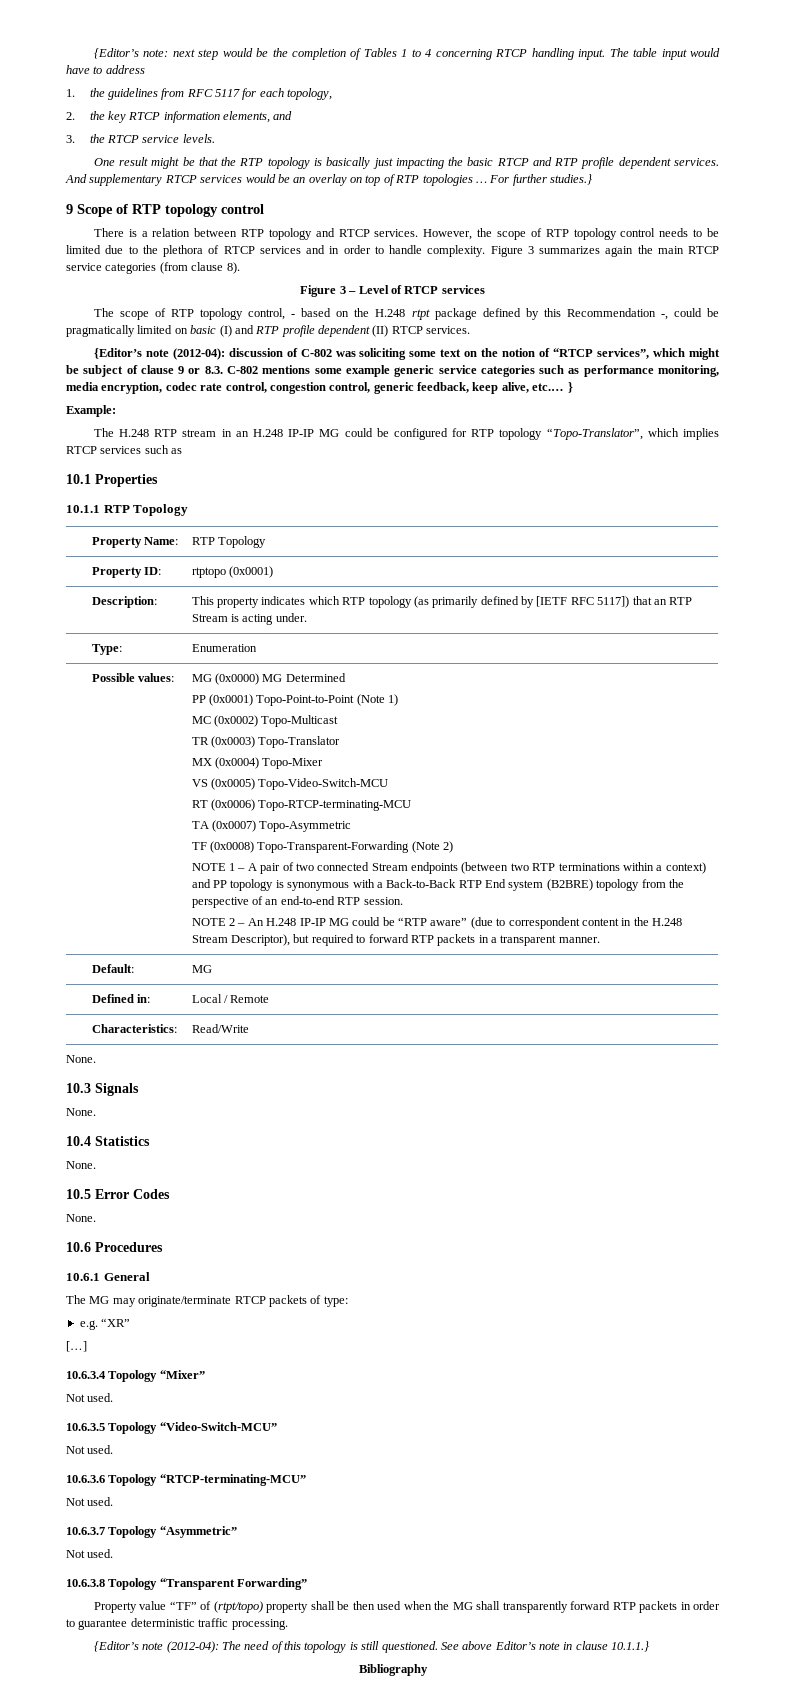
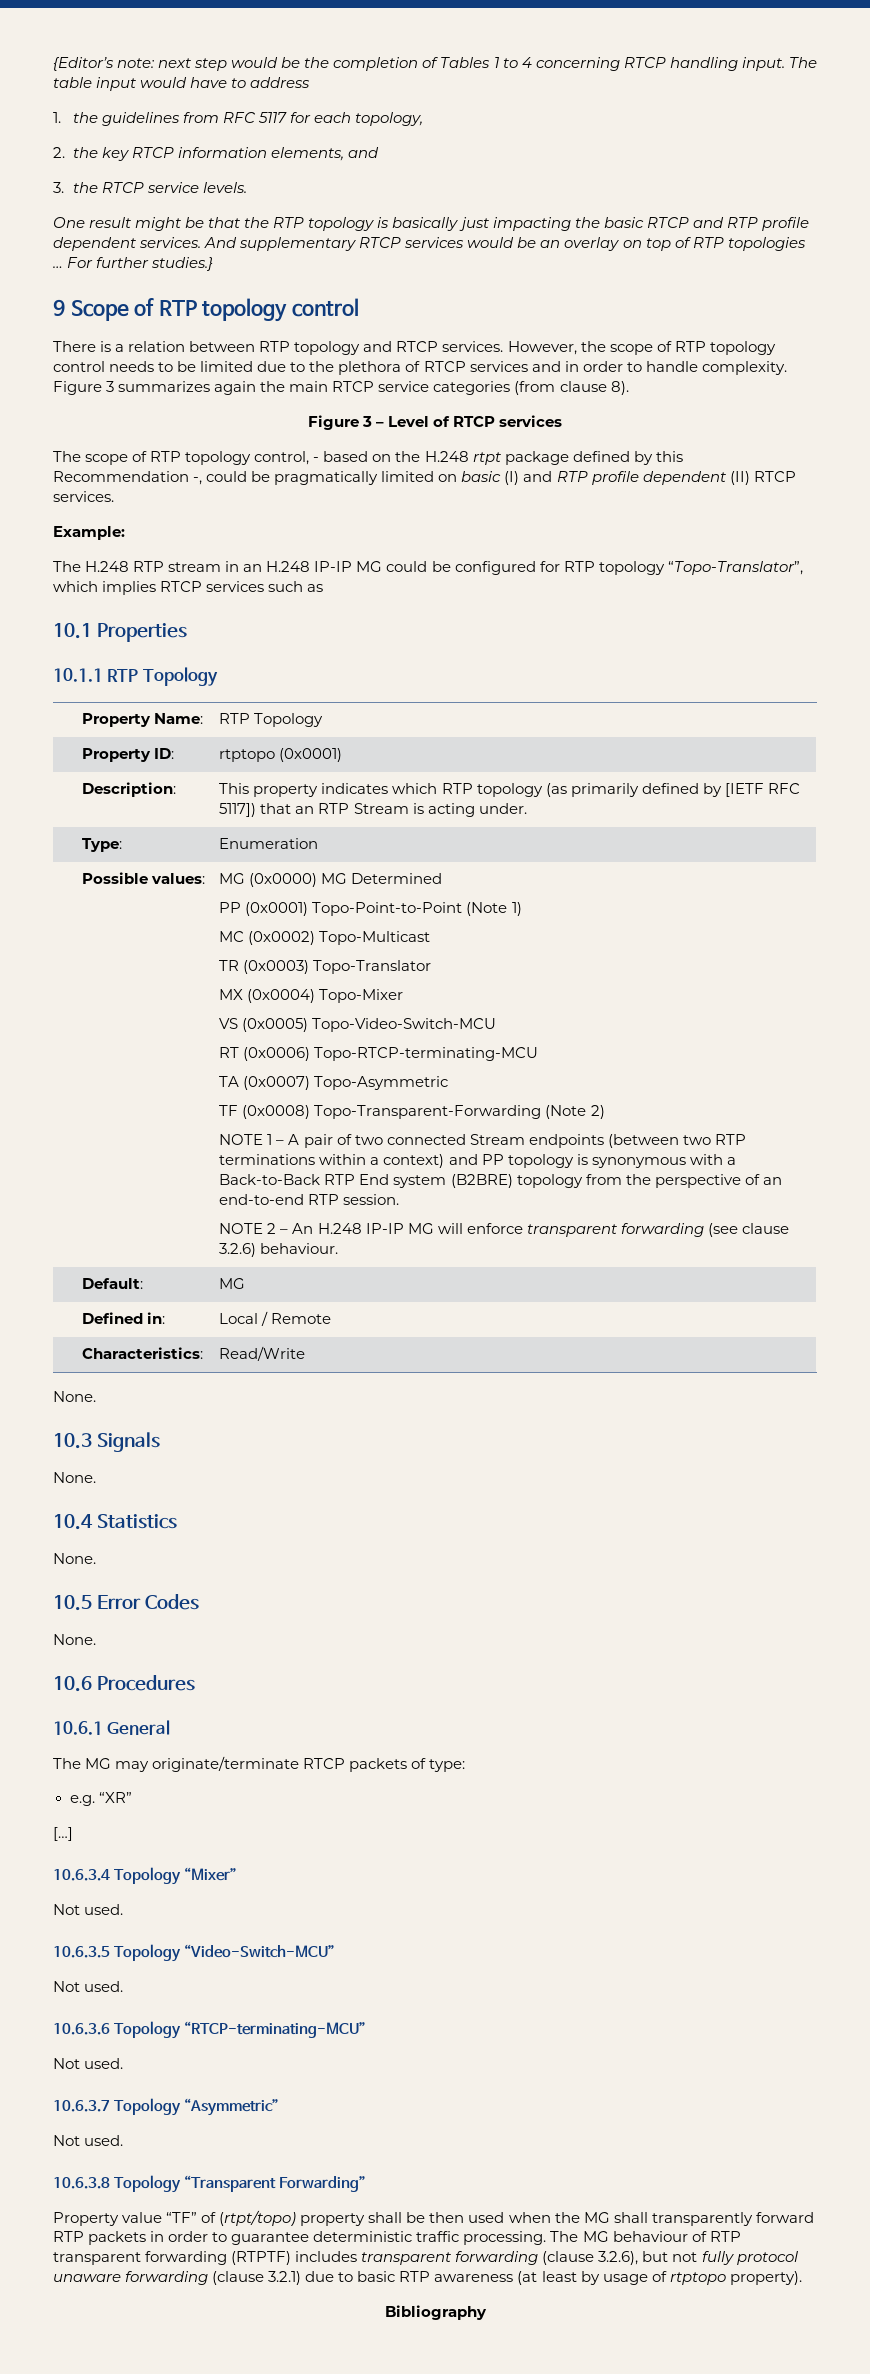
[93,348,720,360] [66,365,719,377] [66,382,573,394] // {Editor’s note (2012-04): discussion of C-802 was soliciting some text on the notion of “RTCP services”, which might be subject of clause 9 or 8.3. C-802 mentions some example generic service categories such as performance monitoring, media encryption, codec rate control, congestion control, generic feedback, keep alive, etc.… } -> (114, 496) none
[352,917,683,929] [191,934,600,946] could be “RTP aware” (due to correspondent content in the H.248 Stream Descriptor), but required to forward RTP packets in a transparent manner. -> [437,1223,789,1237] [219,1243,339,1257] will enforce transparent forwarding (see clause 3.2.6) behaviour.
[93,1641,650,1653] // {Editor’s note (2012-04): The need of this topology is still questioned. See above Editor’s note in clause 10.1.1.} -> [550,2231,741,2242] [53,2251,798,2265] [53,2271,802,2285] The MG behaviour of RTP transparent forwarding (RTPTF) includes transparent forwarding (clause 3.2.6), but not fully protocol unaware forwarding (clause 3.2.1) due to basic RTP awareness (at least by usage of rtptopo property).

